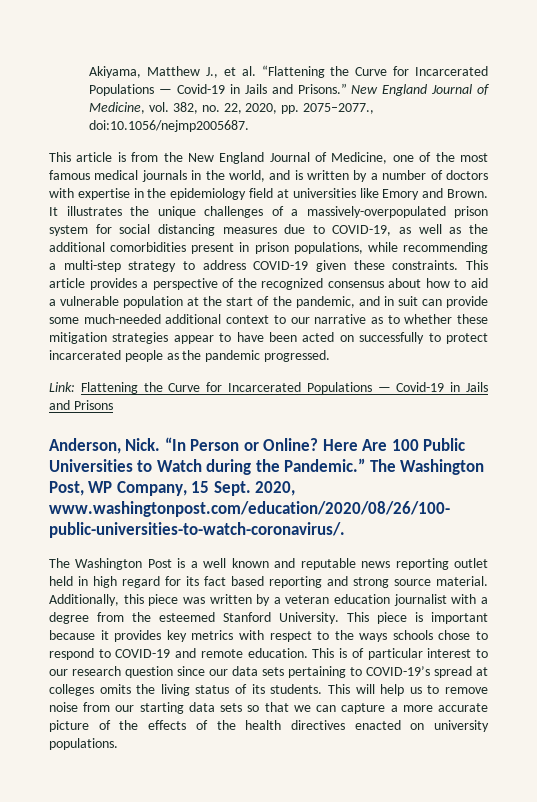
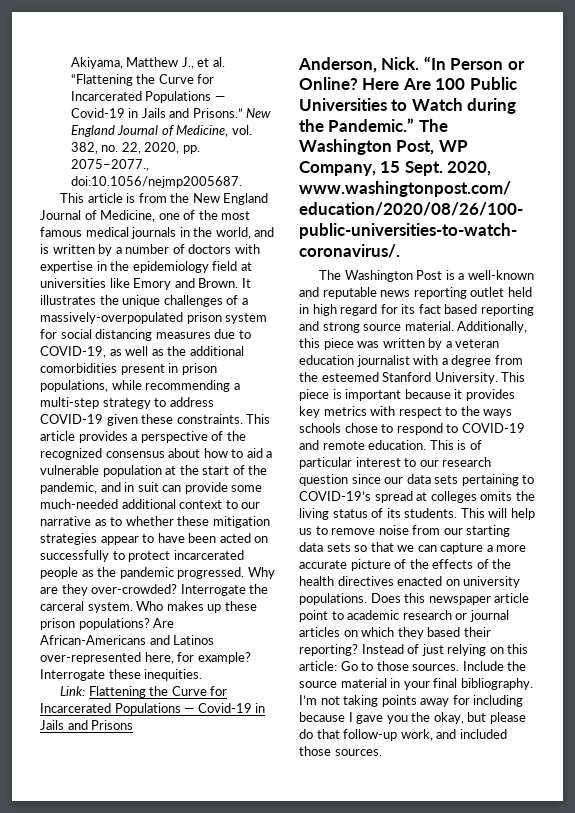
(330, 356) none -> [247,567,275,579] [40,584,269,596] [40,601,257,613] [40,618,175,630] [40,635,215,645] [40,652,251,664] [40,669,203,681] Why are they over-crowded? Interrogate the carceral system. Who makes up these prison populations? Are African-Americans and Latinos over-represented here, for example? Interrogate these inequities.
[203,558,269,568] well known -> [467,270,534,280] well-known
(118, 744) none -> [370,593,530,605] [299,610,509,622] [299,627,491,639] [299,644,529,656] [299,661,527,671] [299,678,533,690] [299,695,524,707] [299,712,526,724] [299,729,507,741] [299,746,382,756] Does this newspaper article point to academic research or journal articles on which they based their reporting? Instead of just relying on this article: Go to those sources. Include the source material in your final bibliography. I’m not taking points away for including because I gave you the okay, but please do that follow-up work, and included those sources.

